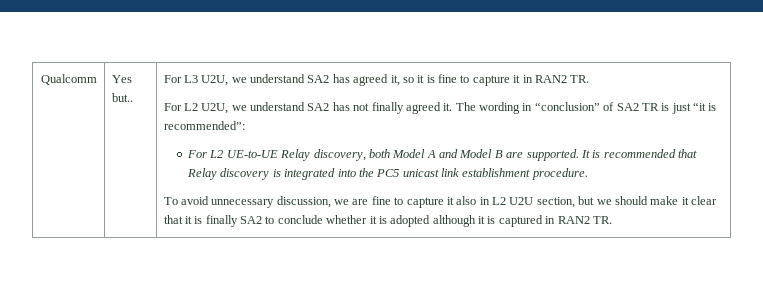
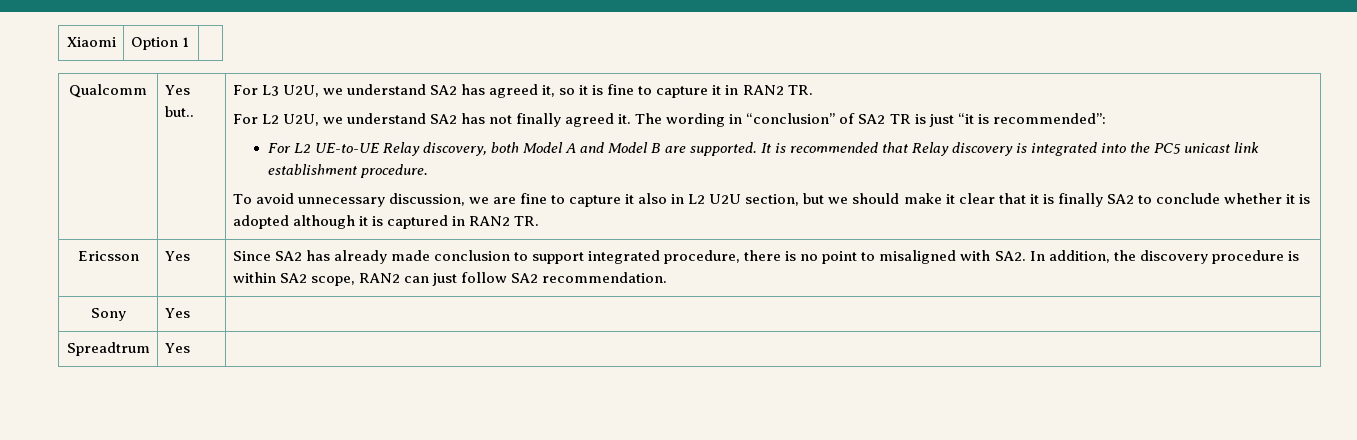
(40, 79) none -> [66,37,116,47] [130,37,189,50] Xiaomi | Option 1 | //
(612, 220) none -> [77,251,139,261] [164,251,190,261] [232,250,1299,264] [232,272,668,286] [90,308,126,321] [164,308,190,318] [66,342,150,356] [164,343,190,353] // Ericsson | Yes | Since SA2 has already made conclusion to support integrated procedure, there is no point to misaligned with SA2. In addition, the discovery procedure is within SA2 scope, RAN2 can just follow SA2 recommendation. // Sony | Yes | // Spreadtrum | Yes |

